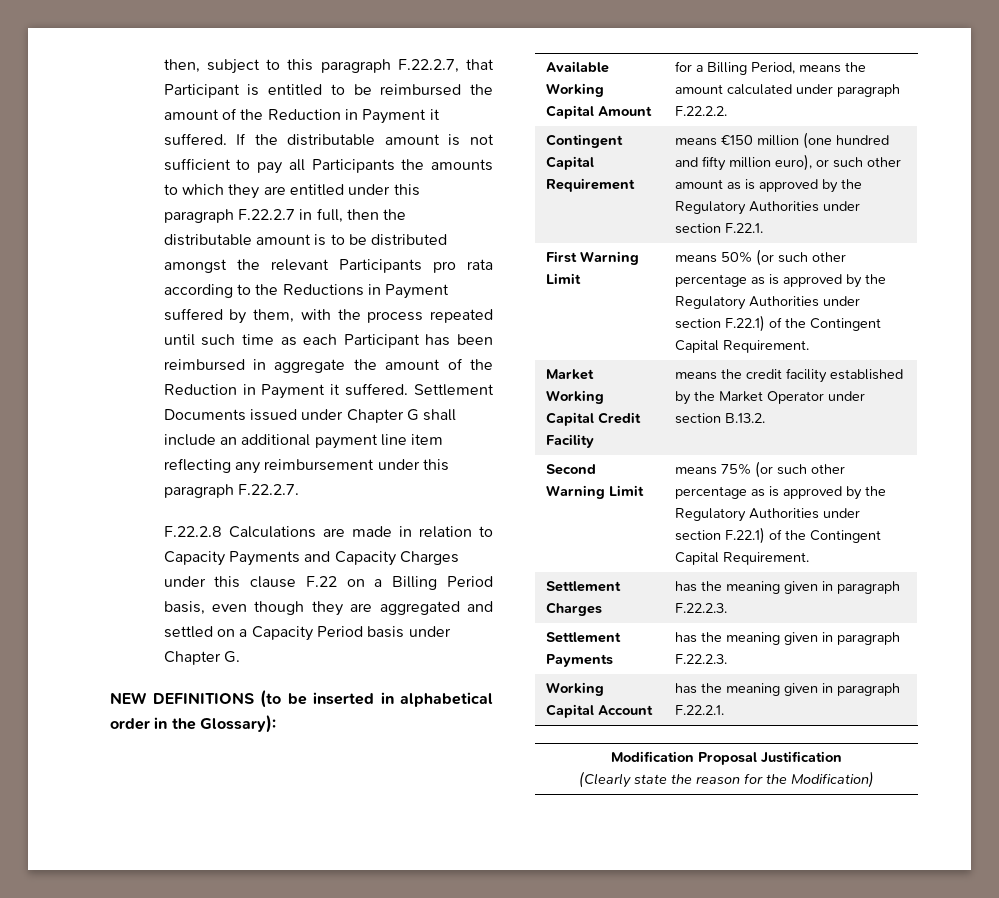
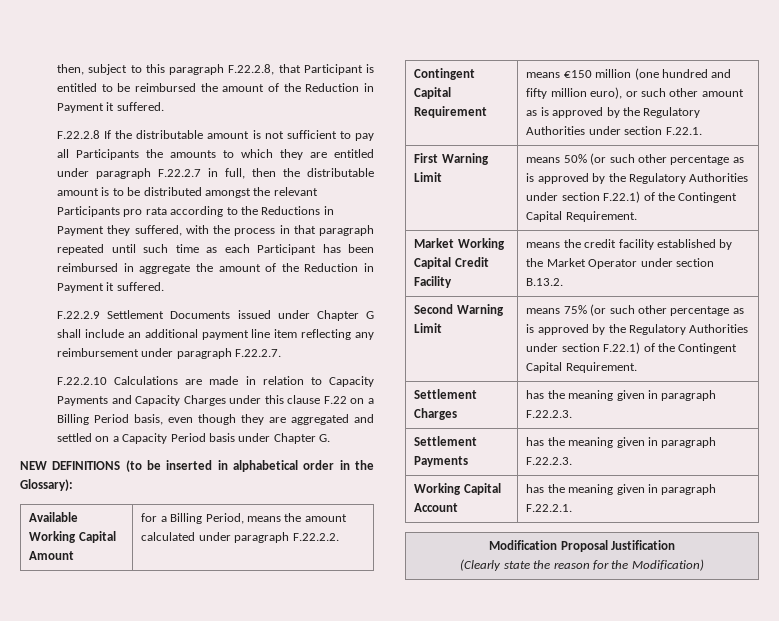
[397,59,459,73] F.22.2.7, -> [228,64,275,75] F.22.2.8,
(227, 139) none -> [57,130,101,139] // F.22.2.8
[393,184,420,196] this -> (90, 172) none
[163,308,424,324] suffered by them, with the process -> [107,225,374,236] they suffered, with the process in that paragraph
(409, 389) none -> [57,311,101,319] // F.22.2.9
[422,459,449,471] this -> (174, 352) none
[163,526,222,537] F.22.2.8 -> [57,377,108,385] F.22.2.10

